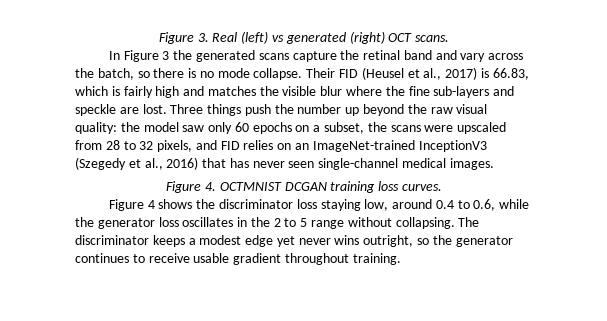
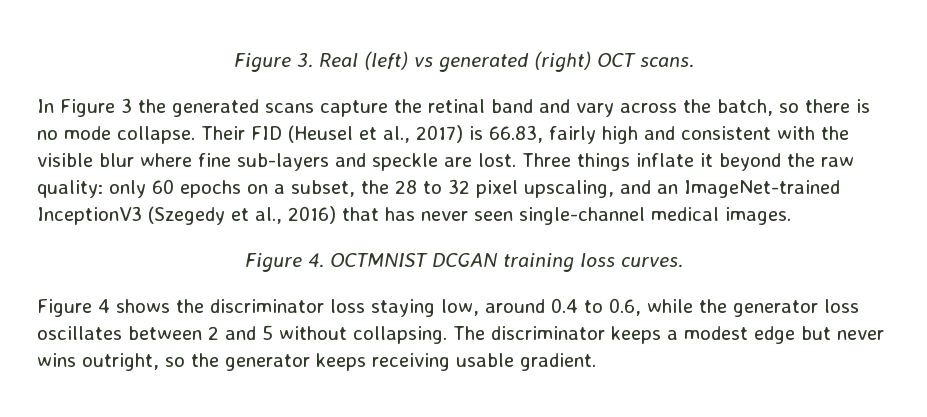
[75,86,120,96] which is -> (543, 134) none
[207,86,256,96] matches -> [681,126,815,140] consistent with
[385,86,405,96] the -> (192, 160) none
[244,104,488,116] [75,122,205,134] push the number up beyond the raw visual quality: the model saw -> [636,153,854,171] [37,180,103,198] inflate it beyond the raw quality:
[390,122,507,134] [75,140,292,152] scans were upscaled from 28 to 32 pixels, and FID relies on -> [395,179,651,198] 28 to 32 pixel upscaling, and
[237,217,345,229] in the 2 to 5 range -> [128,325,273,340] between 2 and 5
[276,236,295,247] yet -> [801,326,831,340] but
[75,253,401,265] continues to receive usable gradient throughout training. -> [316,353,596,371] keeps receiving usable gradient.

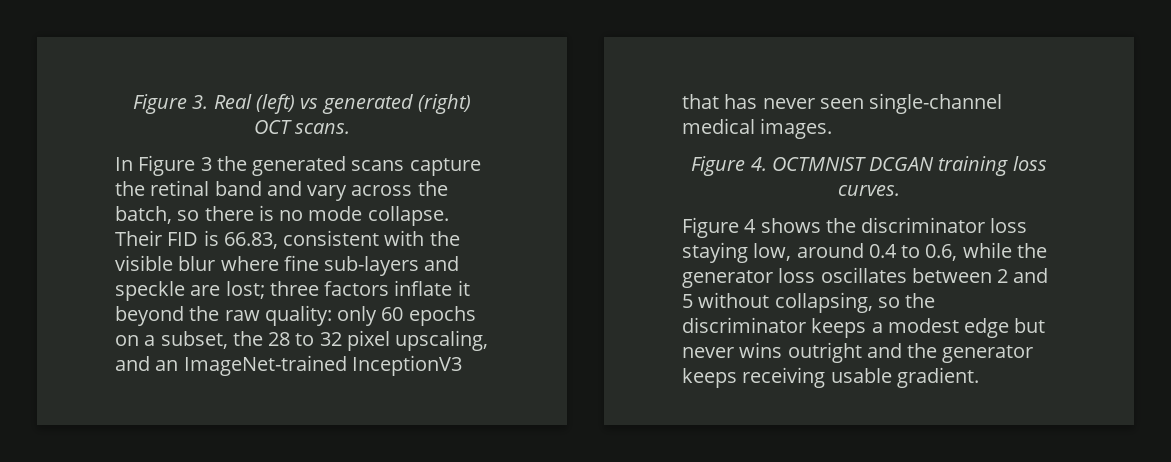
[288,125,675,144] (Heusel et al., 2017) is 66.83, fairly high and -> [203,230,278,249] is 66.83,
[478,153,630,171] lost. Three things -> [225,281,390,299] lost; three factors
[148,206,336,225] (Szegedy et al., 2016) -> (462, 365) none
[353,326,485,344] collapsing. The -> [774,292,936,313] collapsing, so the
[82,353,185,371] outright, so -> [787,342,902,363] outright and

